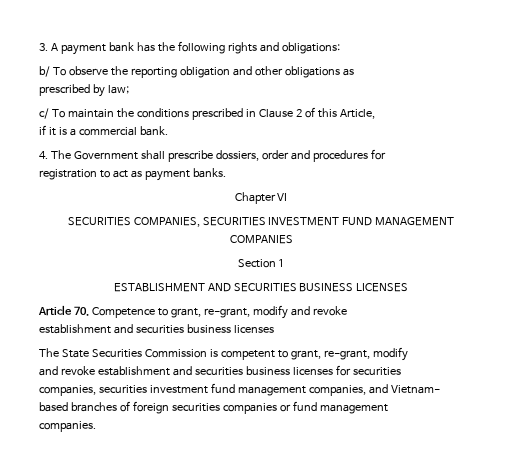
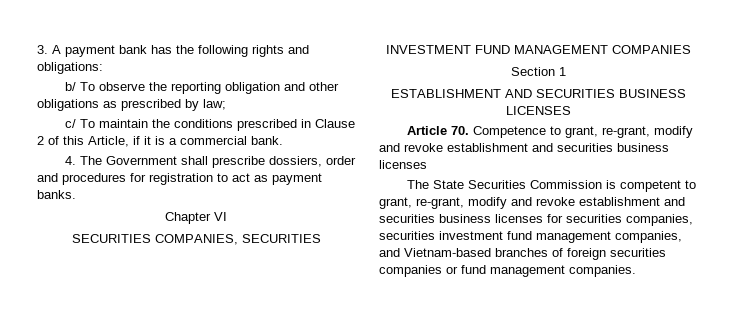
(354, 72) // -> (117, 104) none
(375, 114) // -> (129, 141) none
(386, 154) // -> (146, 177) none
(347, 311) // -> (443, 147) none
(408, 354) // -> (507, 203) none
(401, 371) // -> (622, 218) none
[390,385,440,394] [39,402,68,412] Vietnam- // based -> [404,248,491,257] Vietnam-based
(388, 409) // -> (565, 271) none

